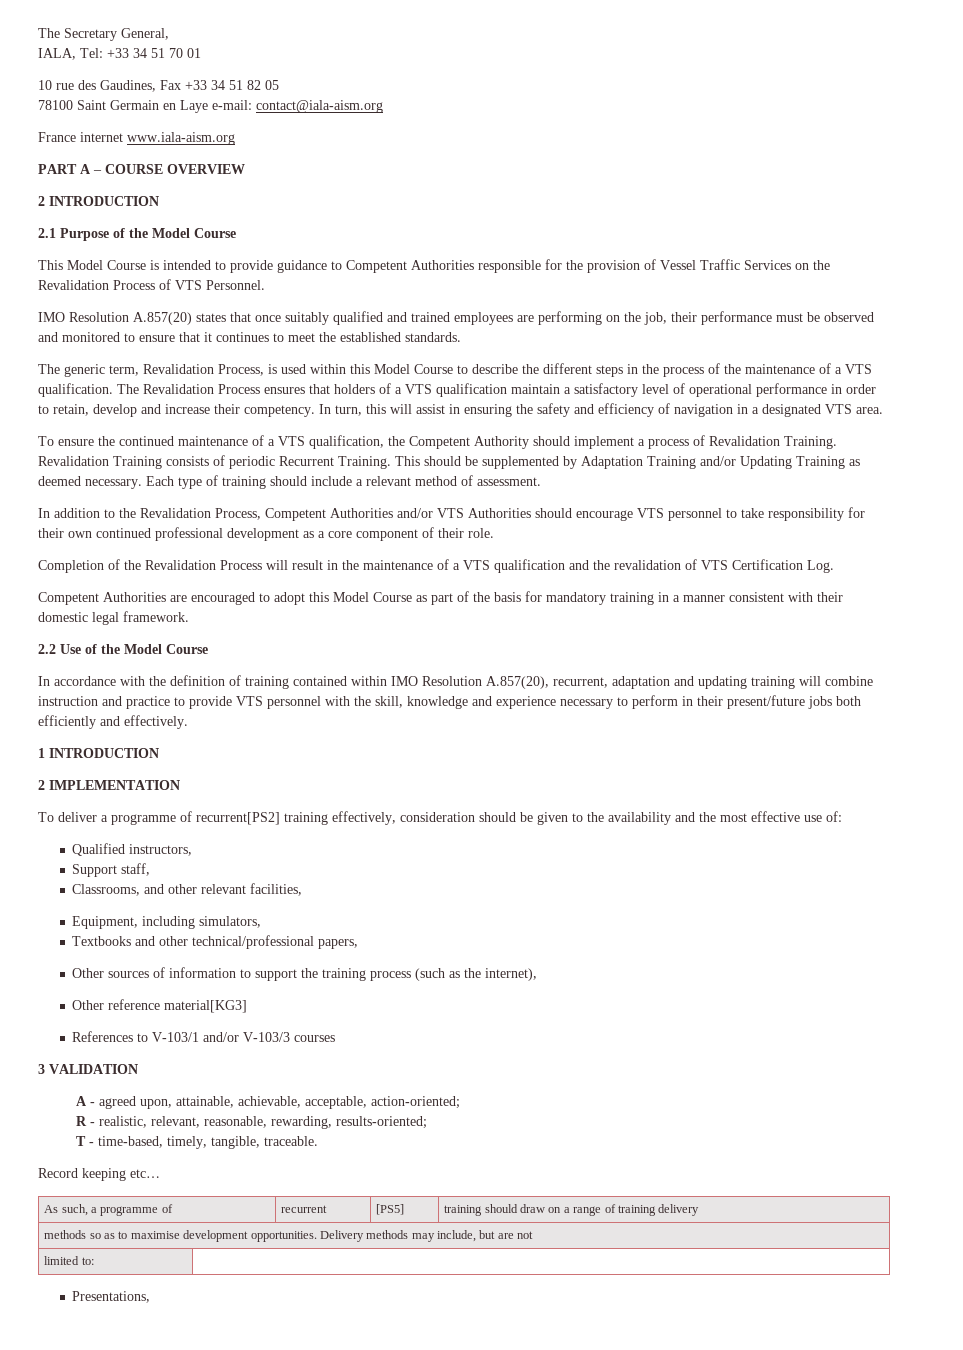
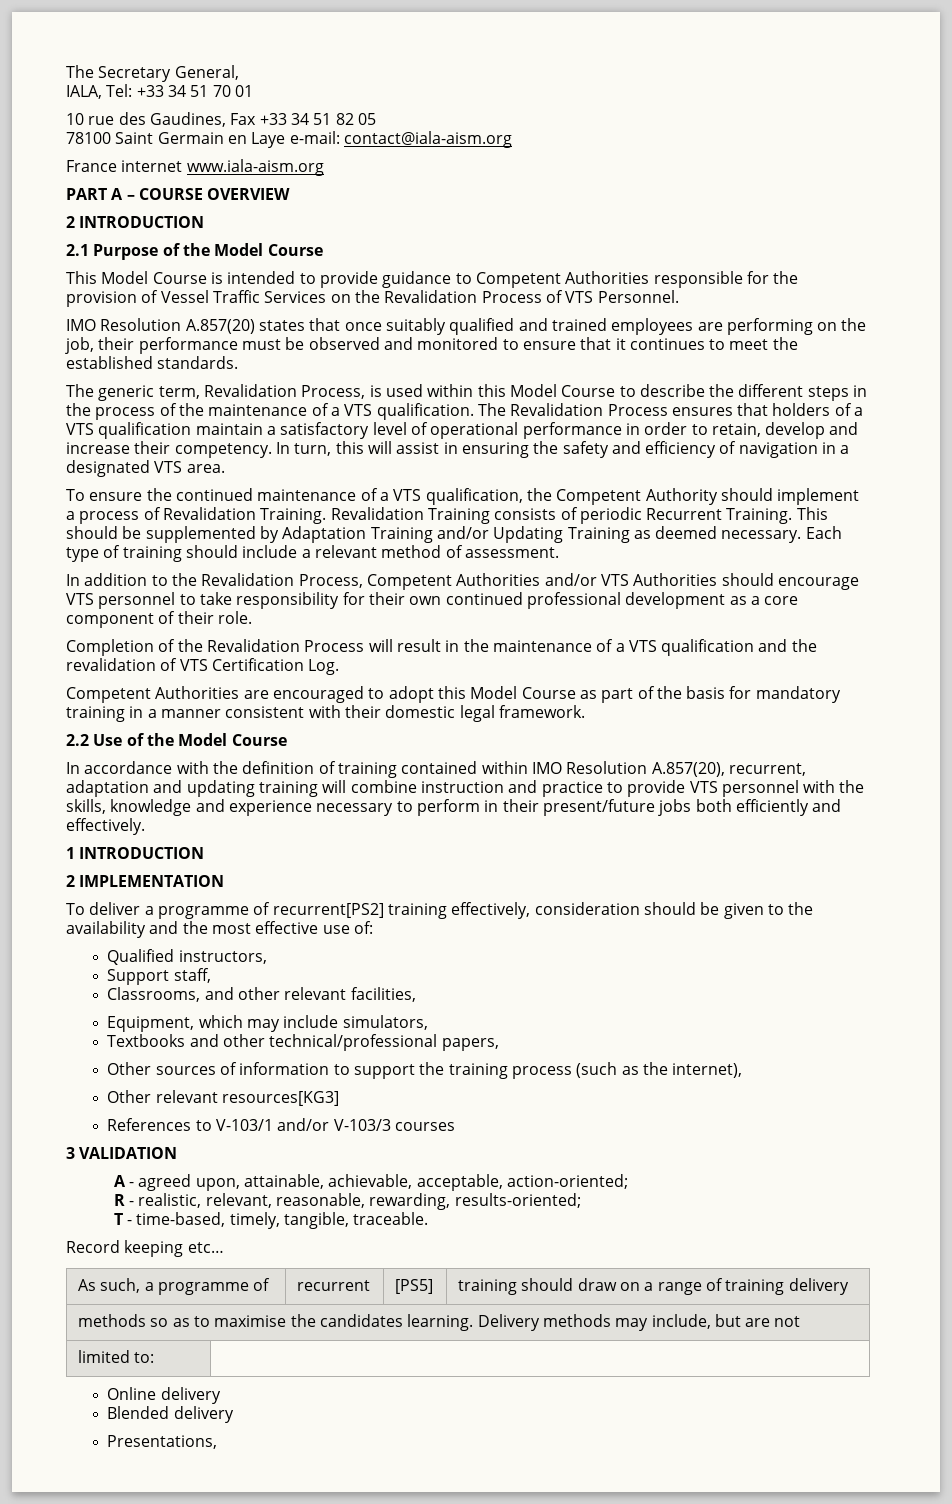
[375,696,403,708] skill, -> [66,799,106,814] skills,
[142,916,196,929] including -> [198,1015,339,1032] which may include
[108,999,248,1013] reference material[KG3] -> [155,1090,340,1106] relevant resources[KG3]
[183,1230,317,1242] development opportunities. -> [290,1314,474,1331] the candidates learning.
(94, 1261) none -> [107,1387,221,1404] [107,1406,234,1423] // Online delivery // Blended delivery

